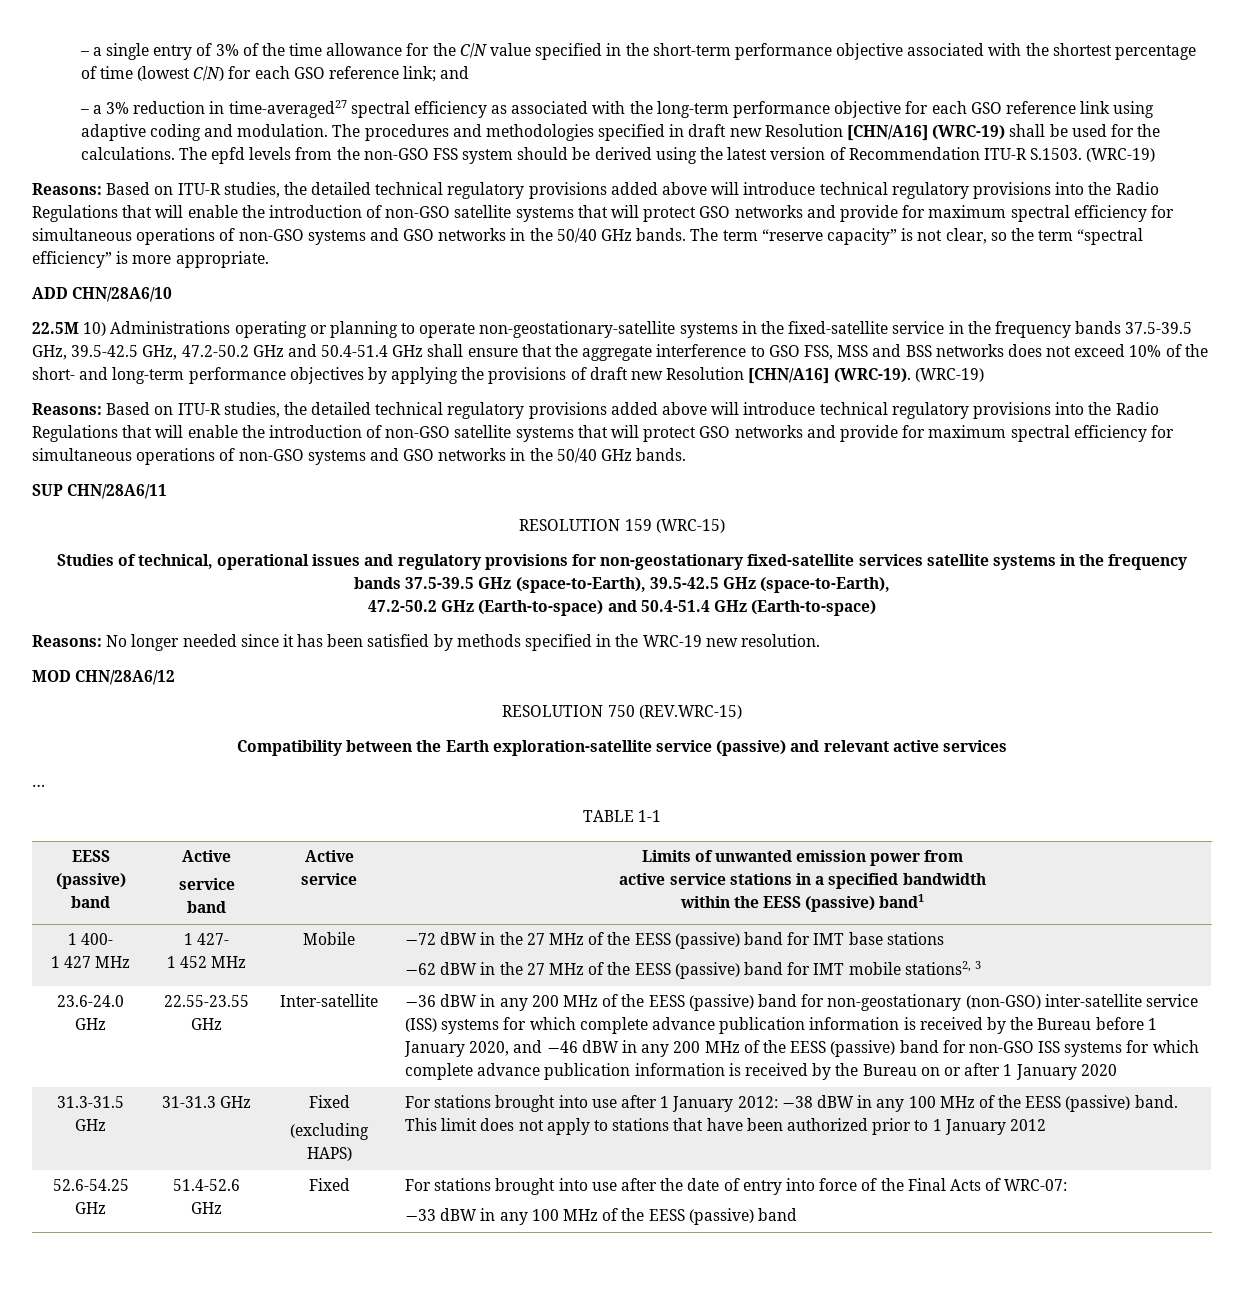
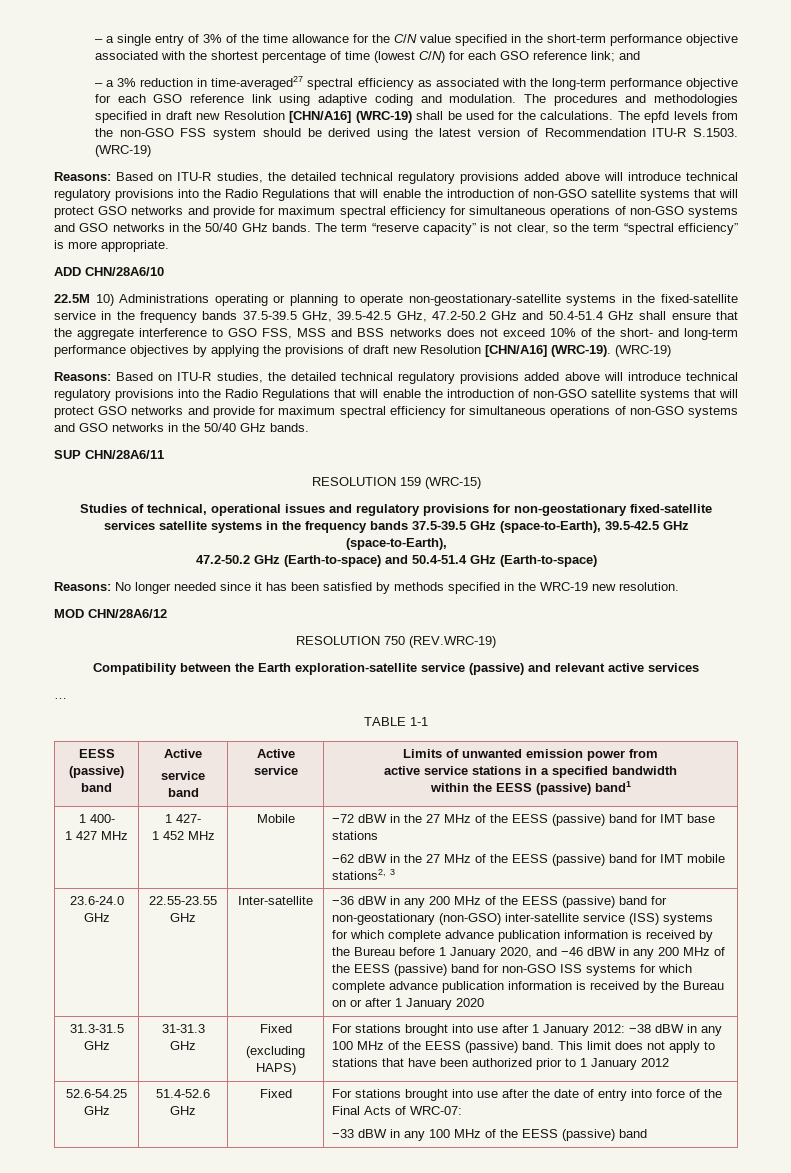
[638,705,742,719] (REV.WRC-15) -> [409,636,496,648] (REV.WRC-19)

